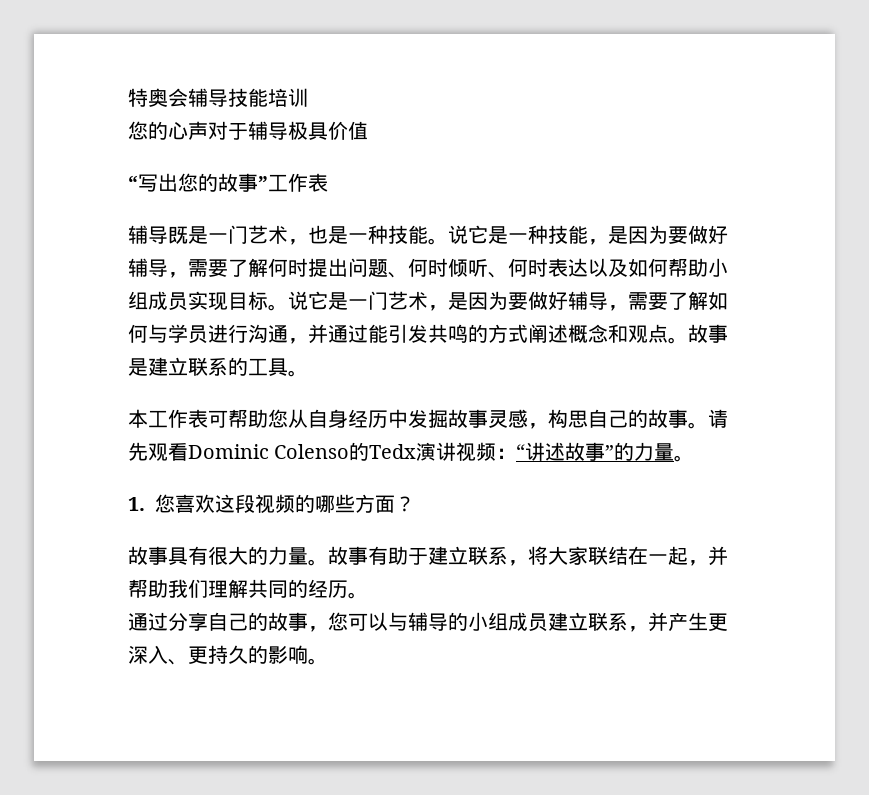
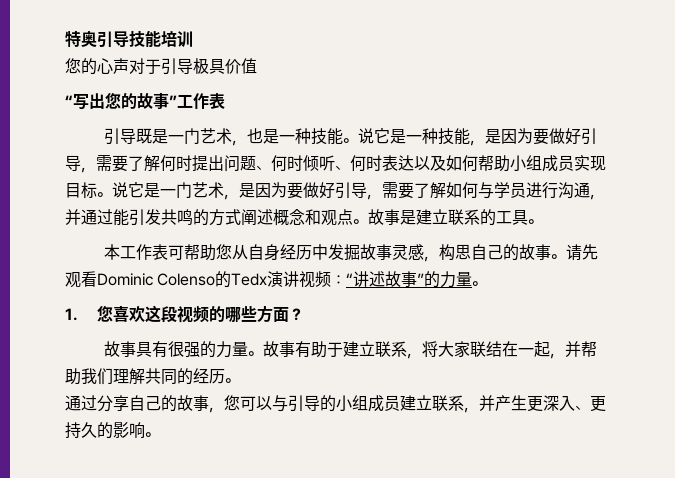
[168,88,208,107] 会辅 -> [97,31,113,47] 引
[248,121,268,140] 辅 -> [161,58,177,75] 引
[128,225,148,244] 辅 -> [103,128,120,145] 引
[128,258,148,277] 辅 -> [580,128,597,145] 引
[568,291,588,310] 辅 -> [335,182,351,199] 引
[228,546,248,565] 大 -> [183,342,200,358] 强
[408,612,428,631] 辅 -> [288,395,304,412] 引

